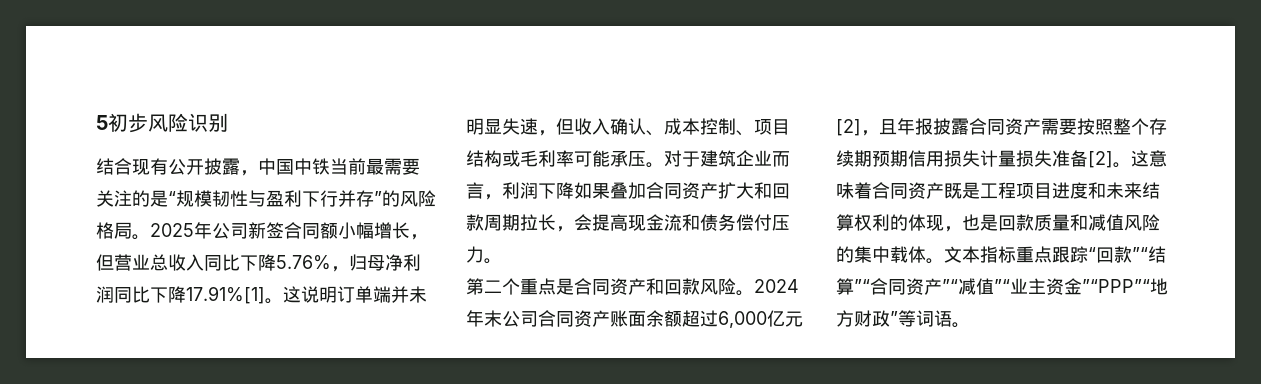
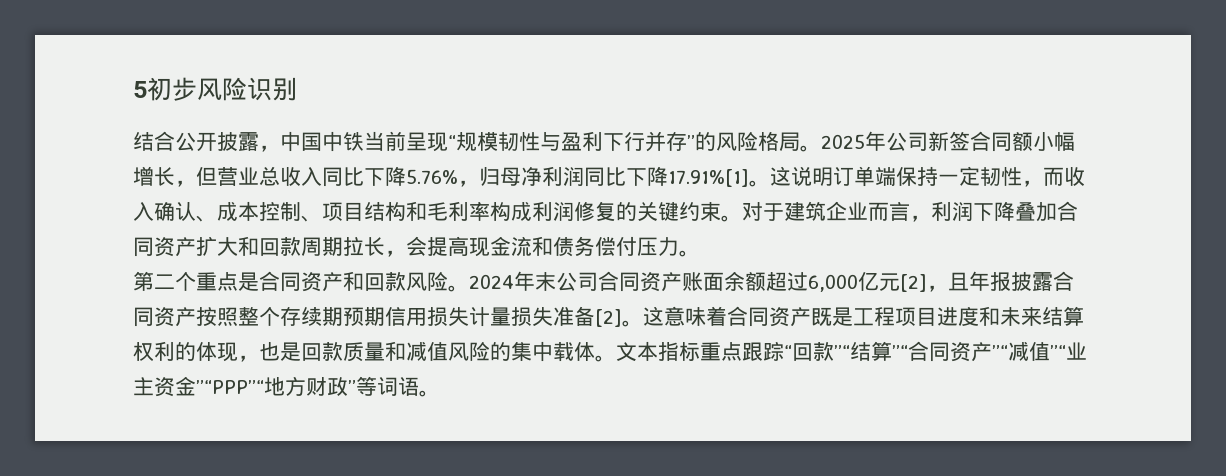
[132,158,168,175] 现有 -> (175, 141) none
[366,158,420,175] [96,190,168,207] 最需要关注的是 -> [406,132,448,152] 呈现
[391,286,427,303] [466,118,574,136] 并未明显失速，但 -> [896,166,1064,187] 保持一定韧性，而
[502,150,646,167] 或毛利率可能承压 -> [406,201,721,221] 和毛利率构成利润修复的关键约束
[574,182,610,199] 如果 -> (1015, 211) none
[1041,118,1077,135] 需要 -> (196, 317) none

